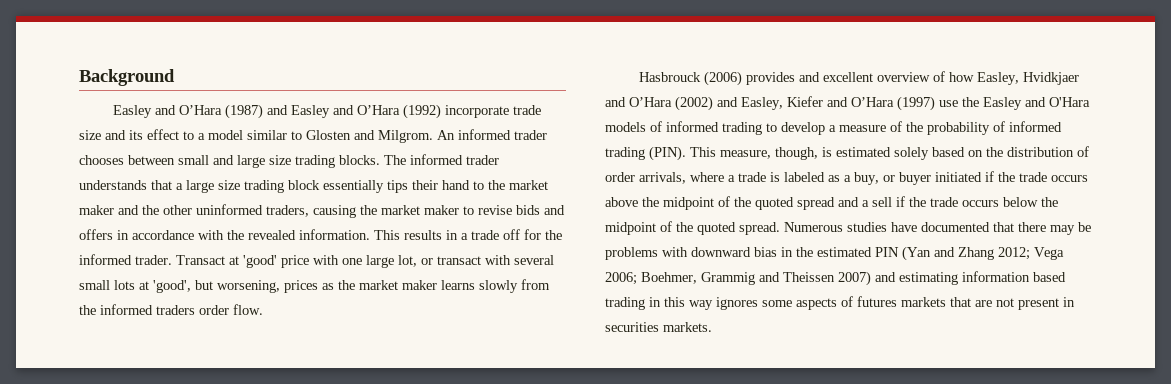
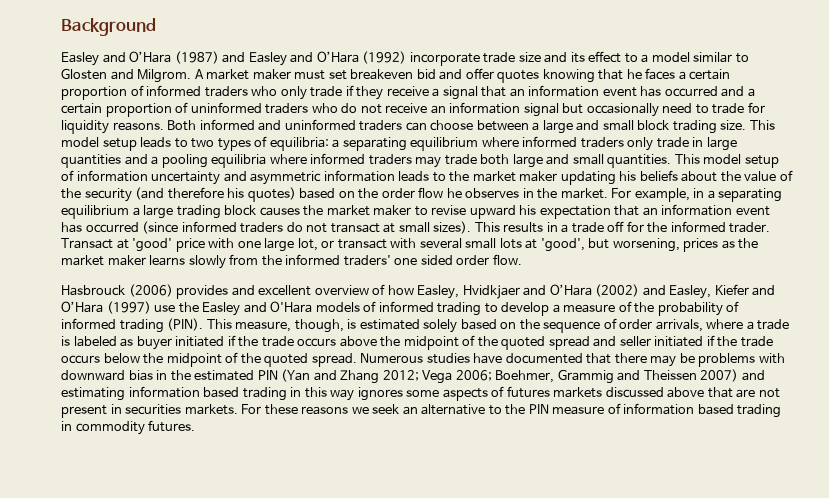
[437,129,547,140] [79,154,499,168] [79,180,548,193] [79,204,356,218] An informed trader chooses between small and large size trading blocks. The informed trader understands that a large size trading block essentially tips their hand to the market maker and the other uninformed traders, causing -> [194,68,731,83] [61,85,755,100] [61,102,765,117] [61,119,775,134] [61,136,737,151] [61,153,779,168] [61,170,793,185] [61,187,783,202] [61,205,300,219] A market maker must set breakeven bid and offer quotes knowing that he faces a certain proportion of informed traders who only trade if they receive a signal that an information event has occurred and a certain proportion of uninformed traders who do not receive an information signal but occasionally need to trade for liquidity reasons. Both informed and uninformed traders can choose between a large and small block trading size. This model setup leads to two types of equilibria: a separating equilibrium where informed traders only trade in large quantities and a pooling equilibria where informed traders may trade both large and small quantities. This model setup of information uncertainty and asymmetric information leads to the market maker updating his beliefs about the value of the security (and therefore his quotes) based on the order flow he observes in the market. For example, in a separating equilibrium a large trading block causes
[516,205,565,215] [79,229,370,240] bids and offers in accordance with the revealed information. -> [469,204,770,219] [61,221,472,234] upward his expectation that an information event has occurred (since informed traders do not transact at small sizes).
[156,305,195,315] traders -> [343,255,453,266] traders' one sided
[1007,147,1074,157] distribution -> [543,321,601,333] sequence
[844,172,895,185] a buy, or -> (134, 342) none
[862,197,892,207] a sell -> [619,336,704,347] seller initiated
(946, 302) none -> [605,387,705,398] discussed above
(712, 327) none -> [241,403,782,418] [61,420,196,435] For these reasons we seek an alternative to the PIN measure of information based trading in commodity futures.

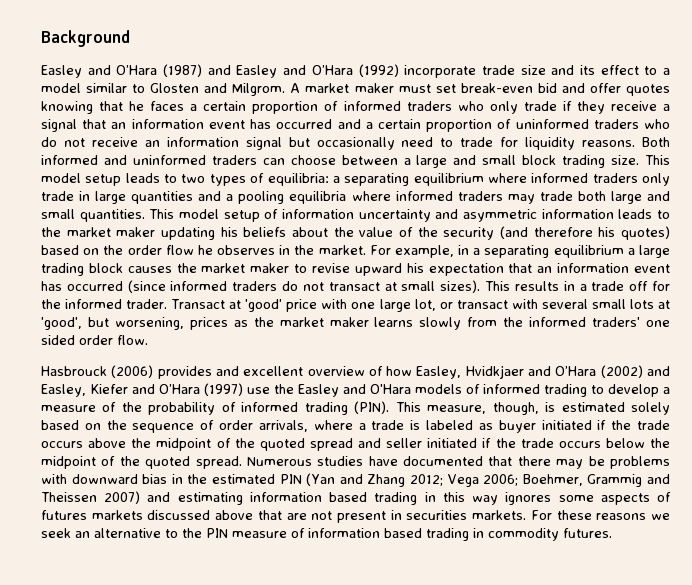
[350,69,414,80] breakeven -> [460,83,533,93] break-even

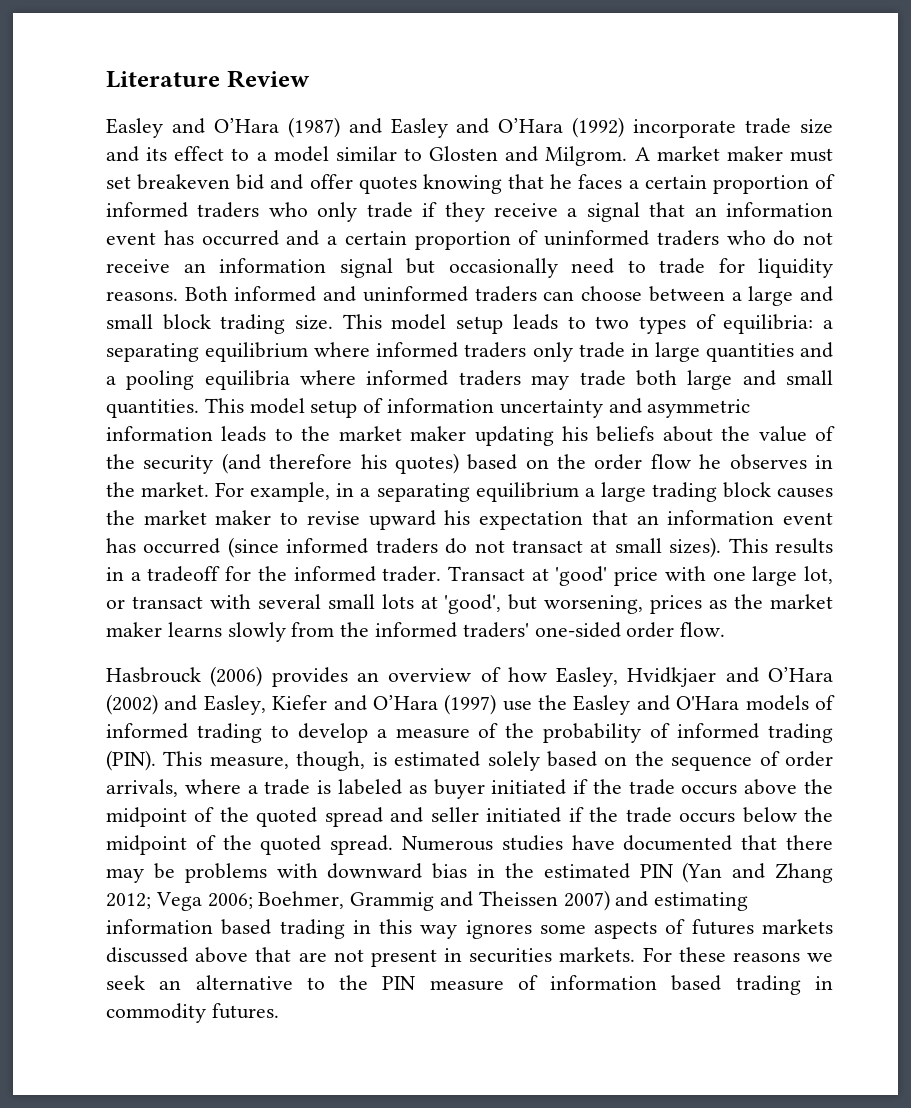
[41,30,130,47] Background -> [106,70,310,88] Literature Review
[460,83,533,93] break-even -> [137,174,231,190] breakeven
[591,281,649,291] trade off -> [147,566,221,582] tradeoff
[646,320,671,327] [41,335,75,345] one sided -> [534,622,621,638] one-sided
[215,366,304,376] and excellent -> [356,672,379,682] an

